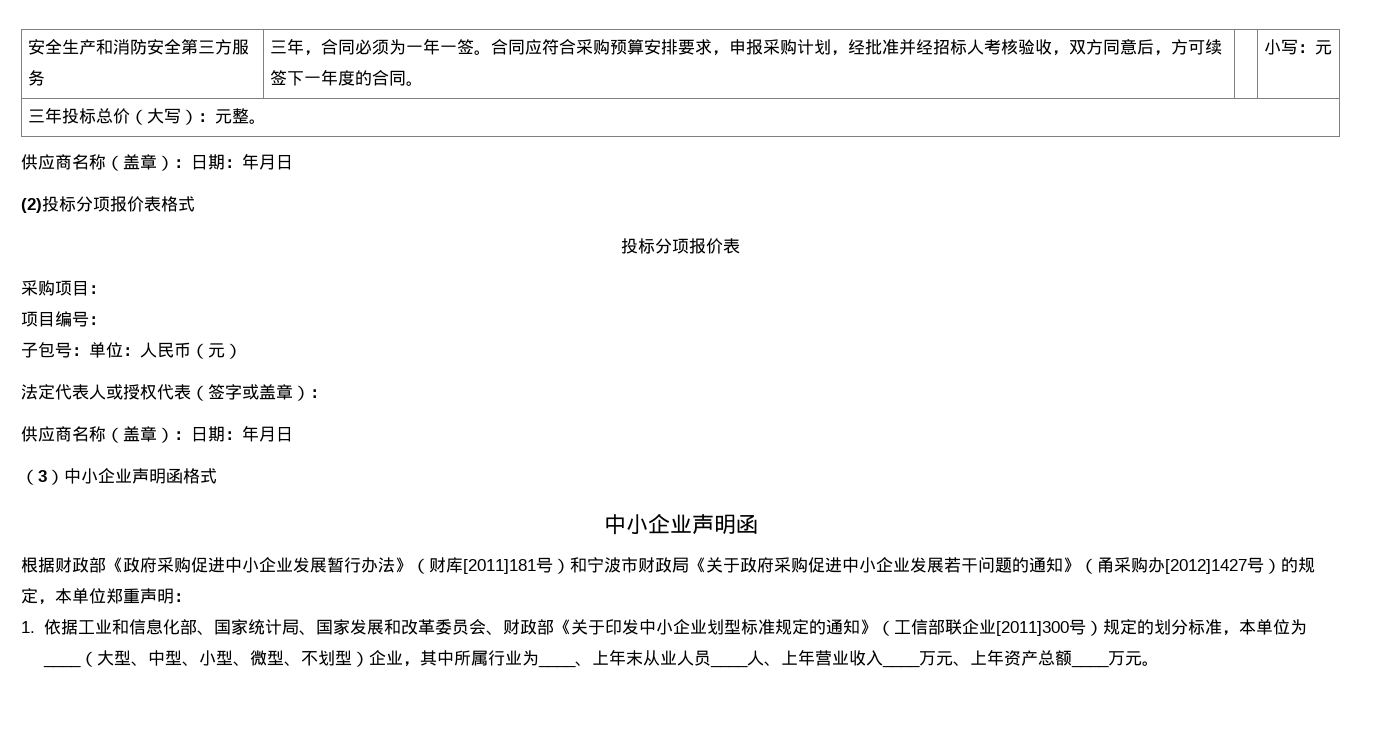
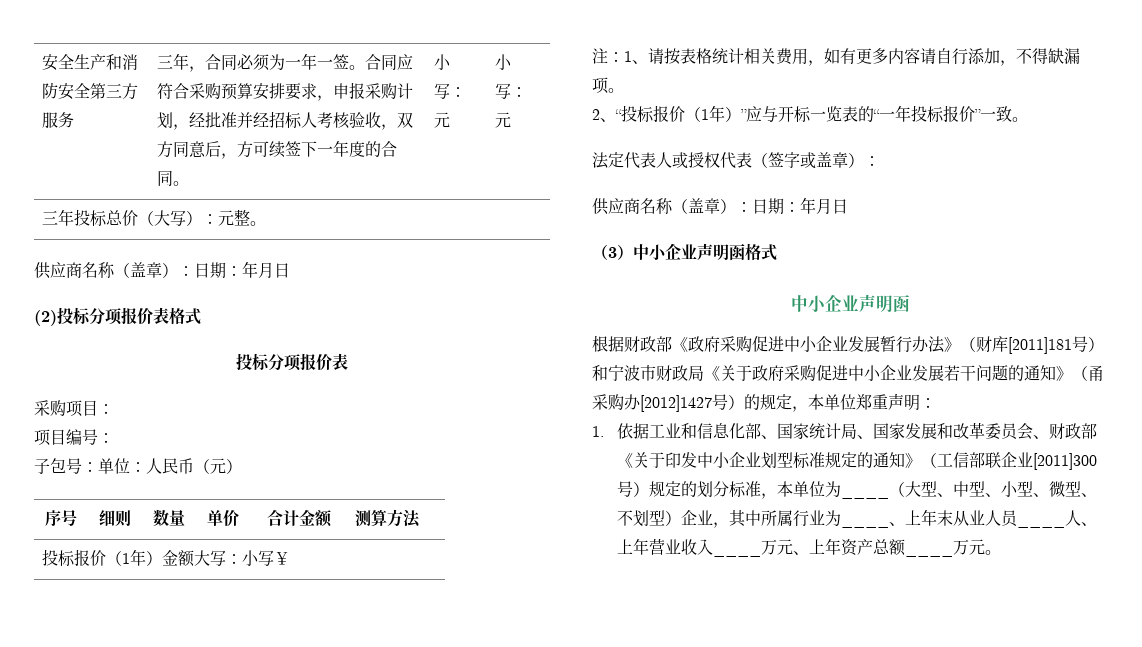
(424, 83) none -> [433,54,451,70] [433,83,466,99] [433,112,450,128] 小写：元
(242, 351) none -> [45,510,77,526] [98,510,131,527] [152,509,185,527] [206,510,239,526] [266,509,332,527] [354,509,421,528] [41,549,290,567] [592,48,1080,66] [592,77,624,94] [592,105,1028,123] // 序号 | 细则 | 数量 | 单价 | 合计金额 | 测算方法 // 投标报价（1年）金额大写：小写￥ // 注：1、请按表格统计相关费用，如有更多内容请自行添加，不得缺漏项。 // 2、“投标报价（1年）”应与开标一览表的“一年投标报价”一致。

